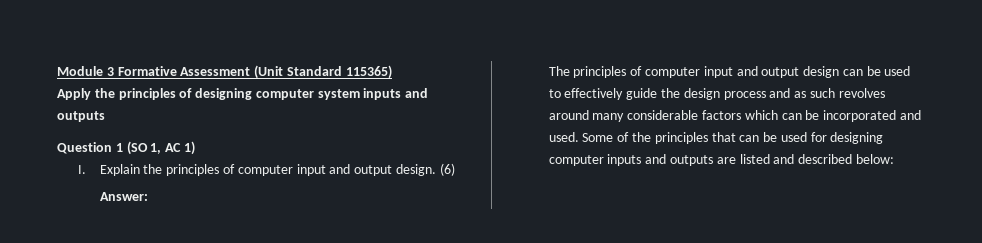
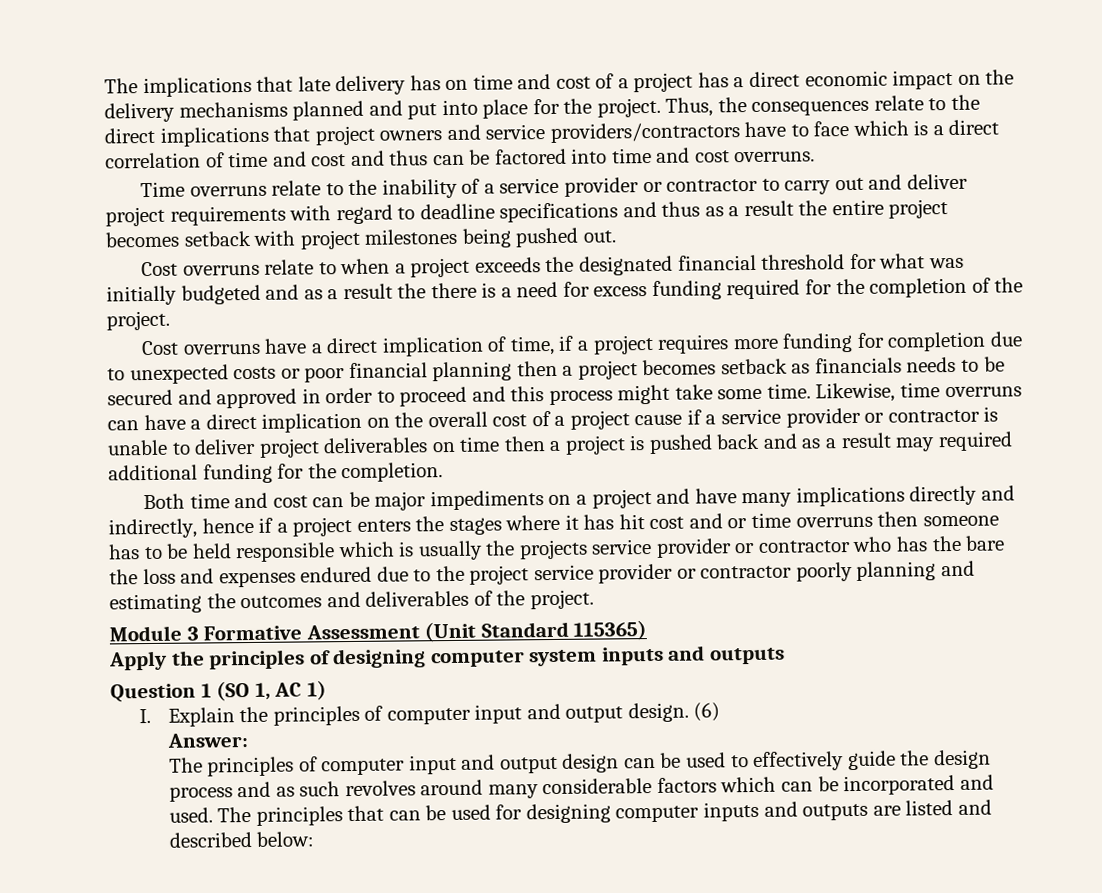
(57, 71) none -> [104,69,1015,98] [104,94,981,123] [104,119,1000,147] [105,147,816,169] [140,173,968,199] [105,199,949,227] [105,227,616,250] [141,253,964,278] [106,277,1024,306] [106,310,170,331] [141,331,1023,357] [107,356,1005,385] [107,382,1022,409] [107,406,999,433] [107,431,1013,458] [108,462,444,484] [143,485,1015,511] [108,511,999,539] [108,535,1006,563] [109,560,976,588] [109,589,594,614] The implications that late delivery has on time and cost of a project has a direct economic impact on the delivery mechanisms planned and put into place for the project. Thus, the consequences relate to the direct implications that project owners and service providers/contractors have to face which is a direct correlation of time and cost and thus can be factored into time and cost overruns. // Time overruns relate to the inability of a service provider or contractor to carry out and deliver project requirements with regard to deadline specifications and thus as a result the entire project becomes setback with project milestones being pushed out. // Cost overruns relate to when a project exceeds the designated financial threshold for what was initially budgeted and as a result the there is a need for excess funding required for the completion of the project. // Cost overruns have a direct implication of time, if a project requires more funding for completion due to unexpected costs or poor financial planning then a project becomes setback as financials needs to be secured and approved in order to proceed and this process might take some time. Likewise, time overruns can have a direct implication on the overall cost of a project cause if a service provider or contractor is unable to deliver project deliverables on time then a project is pushed back and as a result may required additional funding for the completion. // Both time and cost can be major impediments on a project and have many implications directly and indirectly, hence if a project enters the stages where it has hit cost and or time overruns then someone has to be held responsible which is usually the projects service provider or contractor who has the bare the loss and expenses endured due to the project service provider or contractor poorly planning and estimating the outcomes and deliverables of the project. //
[582,132,652,142] Some of the -> [217,806,252,823] The

